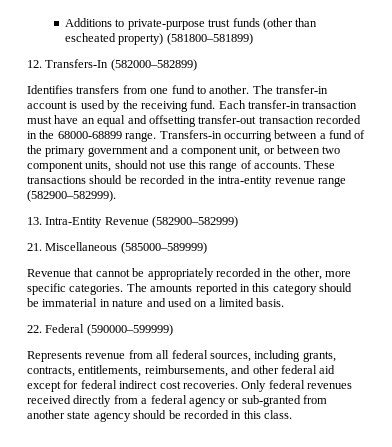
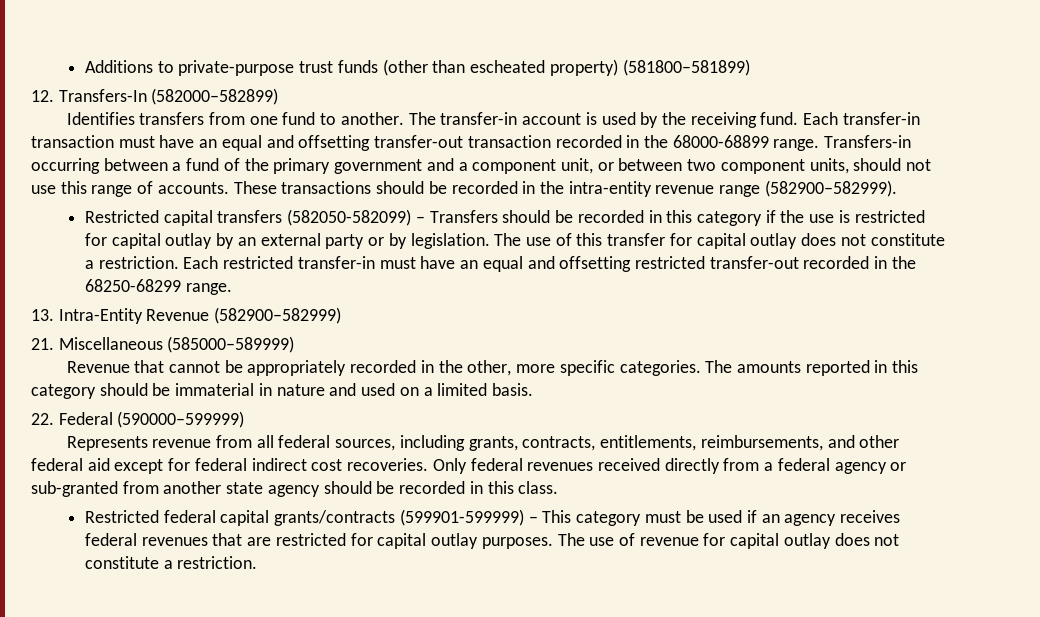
(116, 196) none -> [85,209,925,226] [85,233,945,249] [85,256,916,272] [85,279,232,295] // Restricted capital transfers (582050-582099) – Transfers should be recorded in this category if the use is restricted for capital outlay by an external party or by legislation. The use of this transfer for capital outlay does not constitute a restriction. Each restricted transfer-in must have an equal and offsetting restricted transfer-out recorded in the 68250-68299 range.
(292, 414) none -> [85,509,901,526] [85,533,900,549] [85,556,258,569] // Restricted federal capital grants/contracts (599901-599999) – This category must be used if an agency receives federal revenues that are restricted for capital outlay purposes. The use of revenue for capital outlay does not constitute a restriction.

